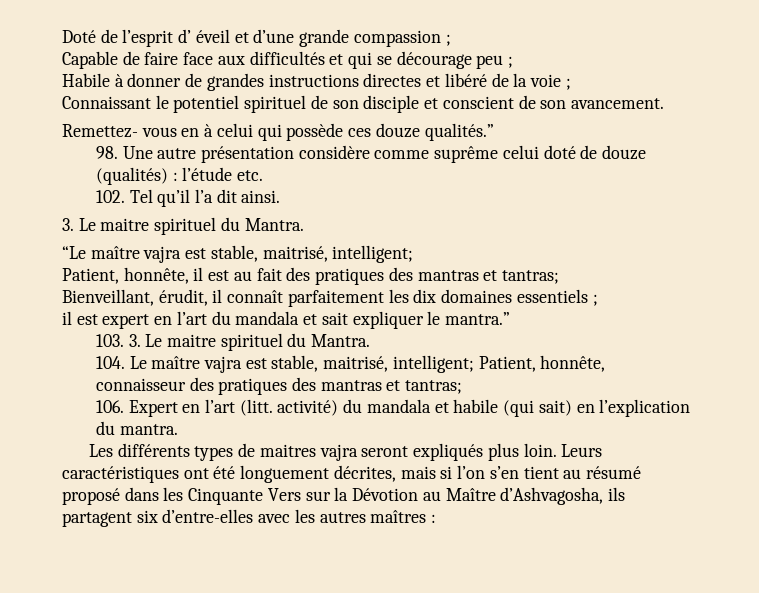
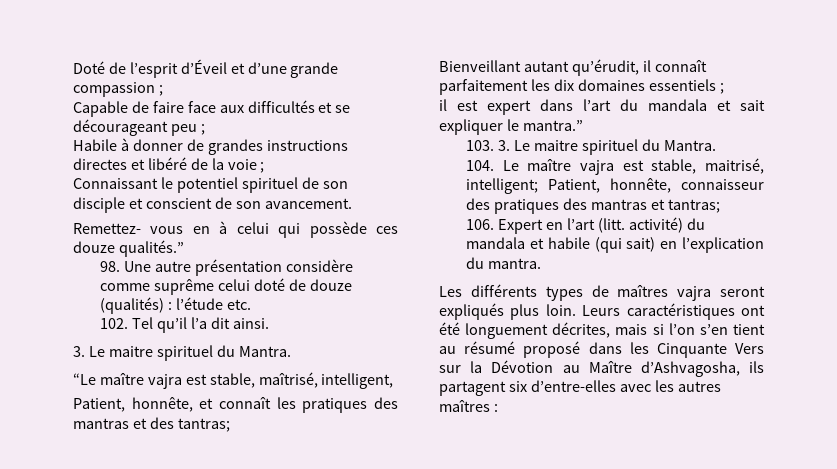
[178,29,230,43] d’ éveil -> [180,59,227,74] d’Éveil
[348,51,472,69] qui se décourage -> [335,105,351,113] [73,119,168,136] se décourageant
[262,245,414,263] [62,267,559,285] [62,289,208,306] maitrisé, intelligent; // Patient, honnête, il est au fait des pratiques des mantras et tantras; // Bienveillant, érudit, -> [258,372,394,389] [73,397,398,413] [73,417,230,432] [439,59,639,76] maîtrisé, intelligent, // Patient, honnête, et connaît les pratiques des mantras et des tantras; // Bienveillant autant qu’érudit,
[154,316,173,325] en -> [540,99,573,111] dans
[259,444,316,457] maitres -> [617,285,669,297] maîtres

